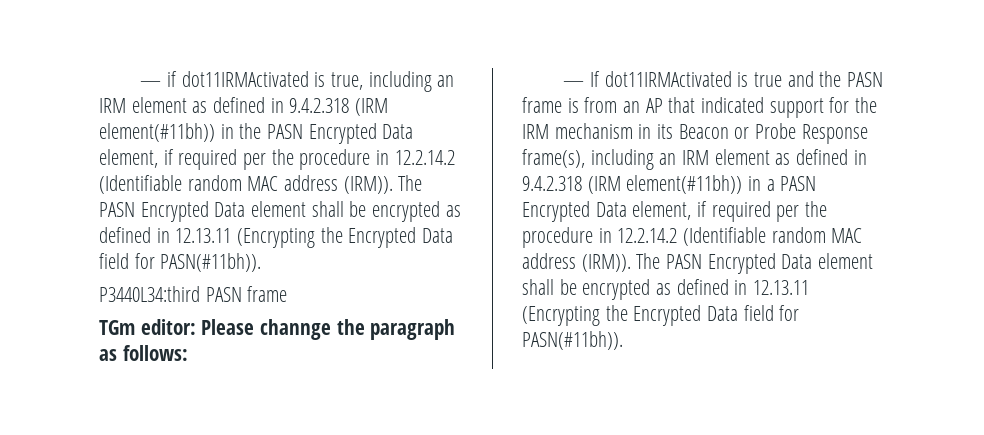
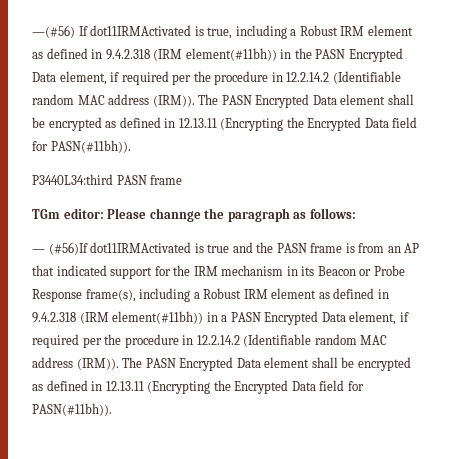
[140,71,178,87] — if -> [32,25,88,38] —(#56) If
[437,75,455,87] an -> [290,25,338,36] a Robust
[590,71,601,87] If -> [48,242,88,255] (#56)If
[659,153,677,165] an -> [193,288,242,299] a Robust

